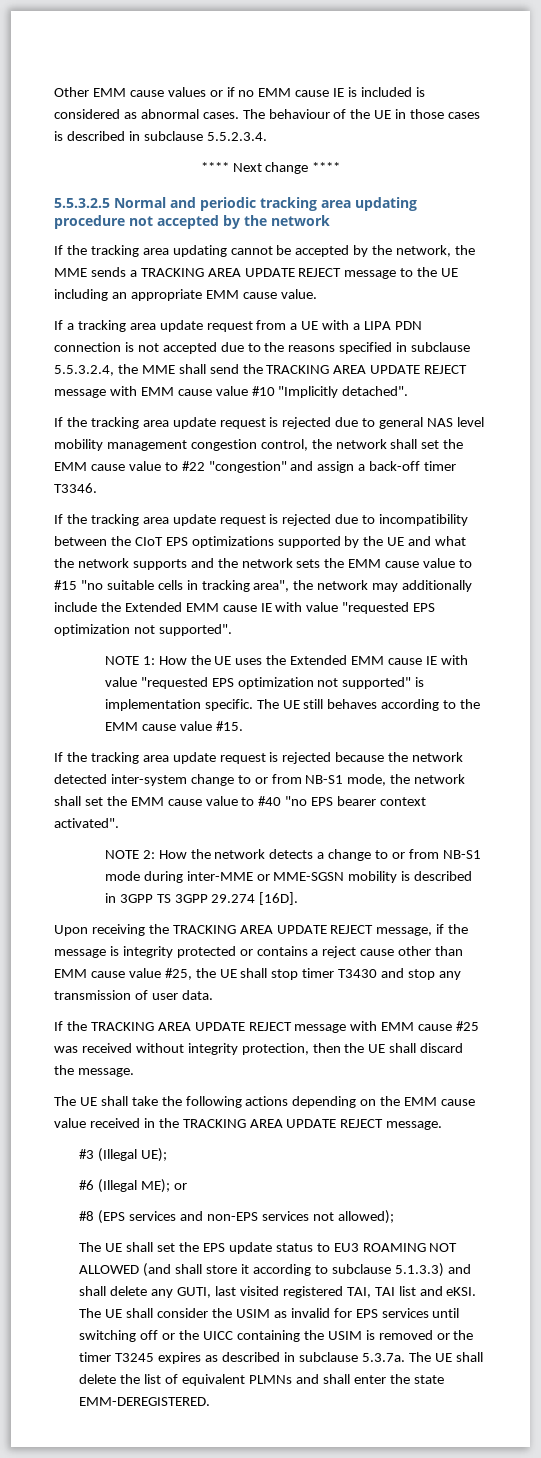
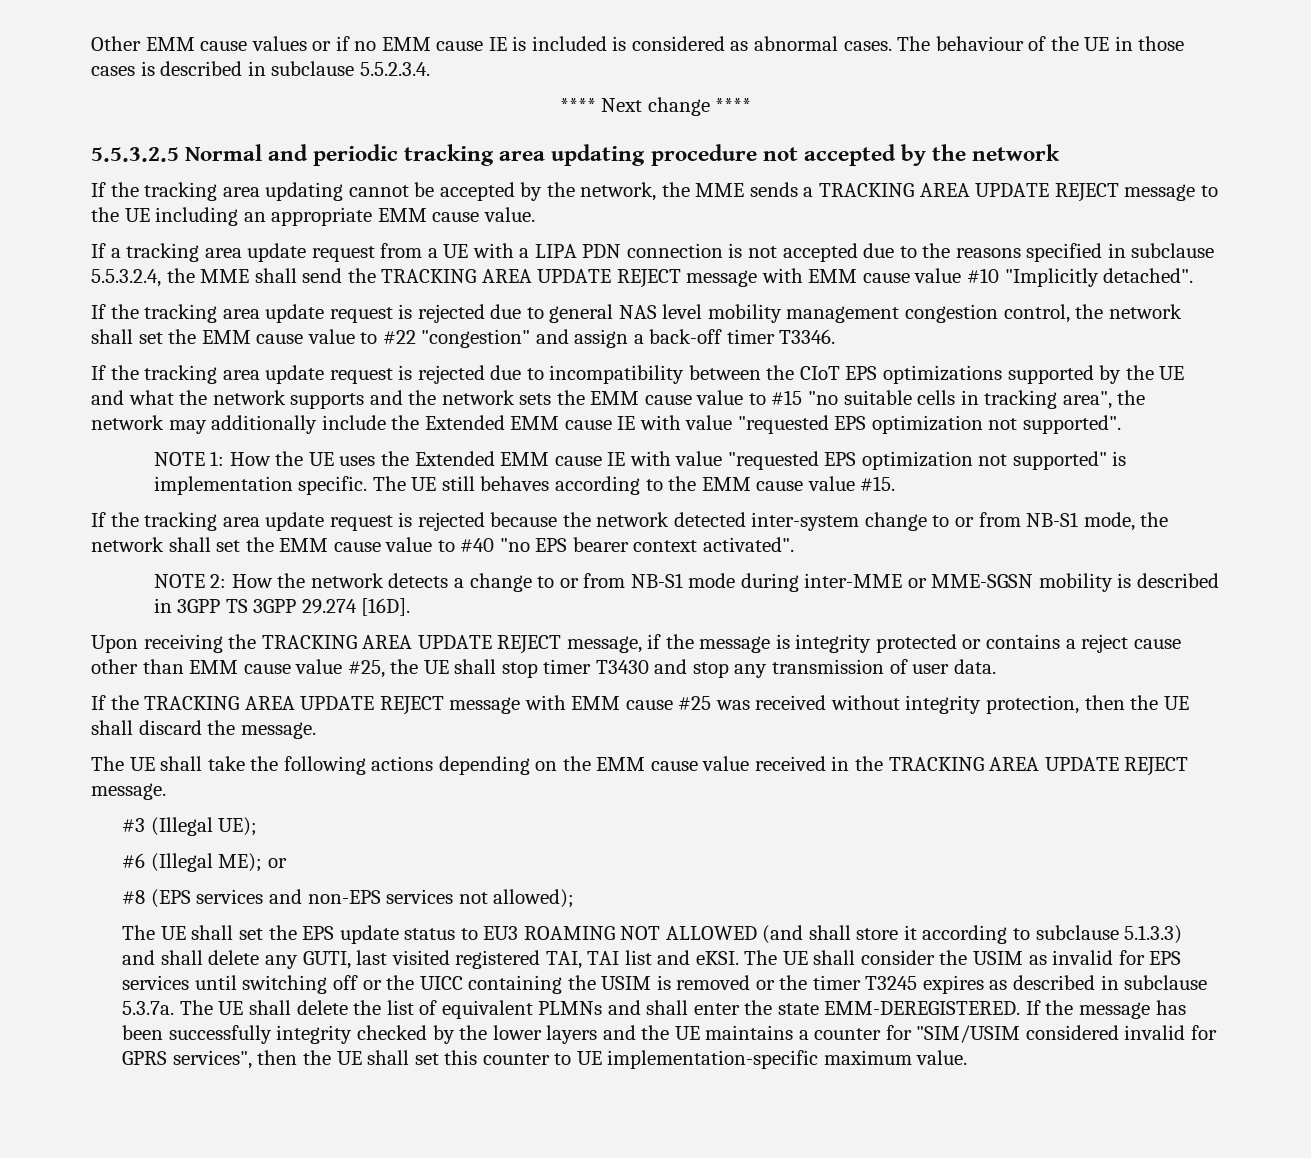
(211, 1401) none -> [1025,1000,1186,1019] [122,1025,1218,1044] [122,1050,968,1069] If the message has been successfully integrity checked by the lower layers and the UE maintains a counter for "SIM/USIM considered invalid for GPRS services", then the UE shall set this counter to UE implementation-specific maximum value.

